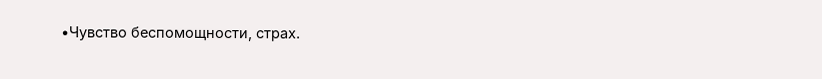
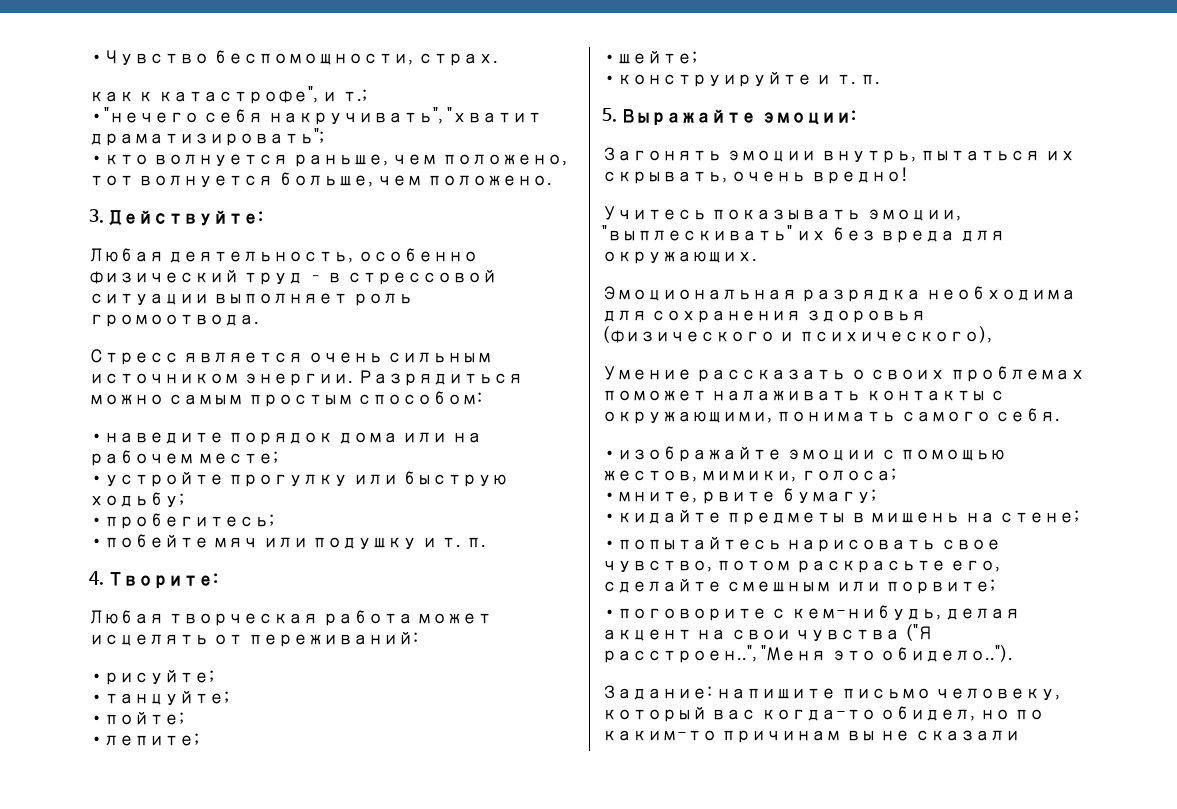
(301, 36) none -> [89,86,367,104] [89,107,543,125] [89,128,324,146] [89,154,567,167] [89,172,552,188] [89,209,264,226] [89,248,478,263] [89,270,497,285] [89,293,413,306] [89,314,259,327] [89,349,493,365] [89,370,523,386] [89,391,483,407] [89,432,482,445] [89,450,279,466] [89,471,508,487] [89,492,184,508] [89,513,274,529] [89,534,486,550] [89,571,219,588] [89,610,493,626] [89,632,418,647] [89,670,214,685] [89,691,229,706] [89,712,184,725] [89,733,199,746] [602,51,697,64] [602,72,881,87] [602,108,856,125] [602,147,1075,163] [602,167,909,184] [602,206,961,221] [602,225,1005,243] [602,251,757,264] [602,286,1076,302] [602,310,926,323] [602,326,992,343] [602,366,1085,382] [602,390,1006,401] [602,408,1061,424] [602,446,1006,462] [602,468,896,482] [602,488,876,504] [602,510,1080,525] [602,537,1001,552] [602,560,1001,573] [602,579,996,594] [602,605,1021,621] [602,624,933,642] [602,645,1014,663] [602,685,1061,701] [602,706,1045,722] [602,730,1020,743] // как к катастрофе", и т.; // •"нечего себя накручивать", "хватит драматизировать"; // •кто волнуется раньше, чем положено, тот волнуется больше, чем положено. // 3. Действуйте: // Любая деятельность, особенно физический труд – в стрессовой ситуации выполняет роль громоотвода. // Стресс является очень сильным источником энергии. Разрядиться можно самым простым способом: // •наведите порядок дома или на рабочем месте; // •устройте прогулку или быструю ходьбу; // •пробегитесь; // •побейте мяч или подушку и т. п. // 4. Творите: // Любая творческая работа может исцелять от переживаний: // •рисуйте; // •танцуйте; // •пойте; // •лепите; // •шейте; // •конструируйте и т. п. // 5. Выражайте эмоции: // Загонять эмоции внутрь, пытаться их скрывать, очень вредно! // Учитесь показывать эмоции, "выплескивать" их без вреда для окружающих. // Эмоциональная разрядка необходима для сохранения здоровья (физического и психического), // Умение рассказать о своих проблемах поможет налаживать контакты с окружающими, понимать самого себя. // •изображайте эмоции с помощью жестов, мимики, голоса; // •мните, рвите бумагу; // •кидайте предметы в мишень на стене; // •попытайтесь нарисовать свое чувство, потом раскрасьте его, сделайте смешным или порвите; // •поговорите с кем-нибудь, делая акцент на свои чувства ("Я расстроен..", "Меня это обидело.."). // Задание: напишите письмо человеку, который вас когда-то обидел, но по каким-то причинам вы не сказали

